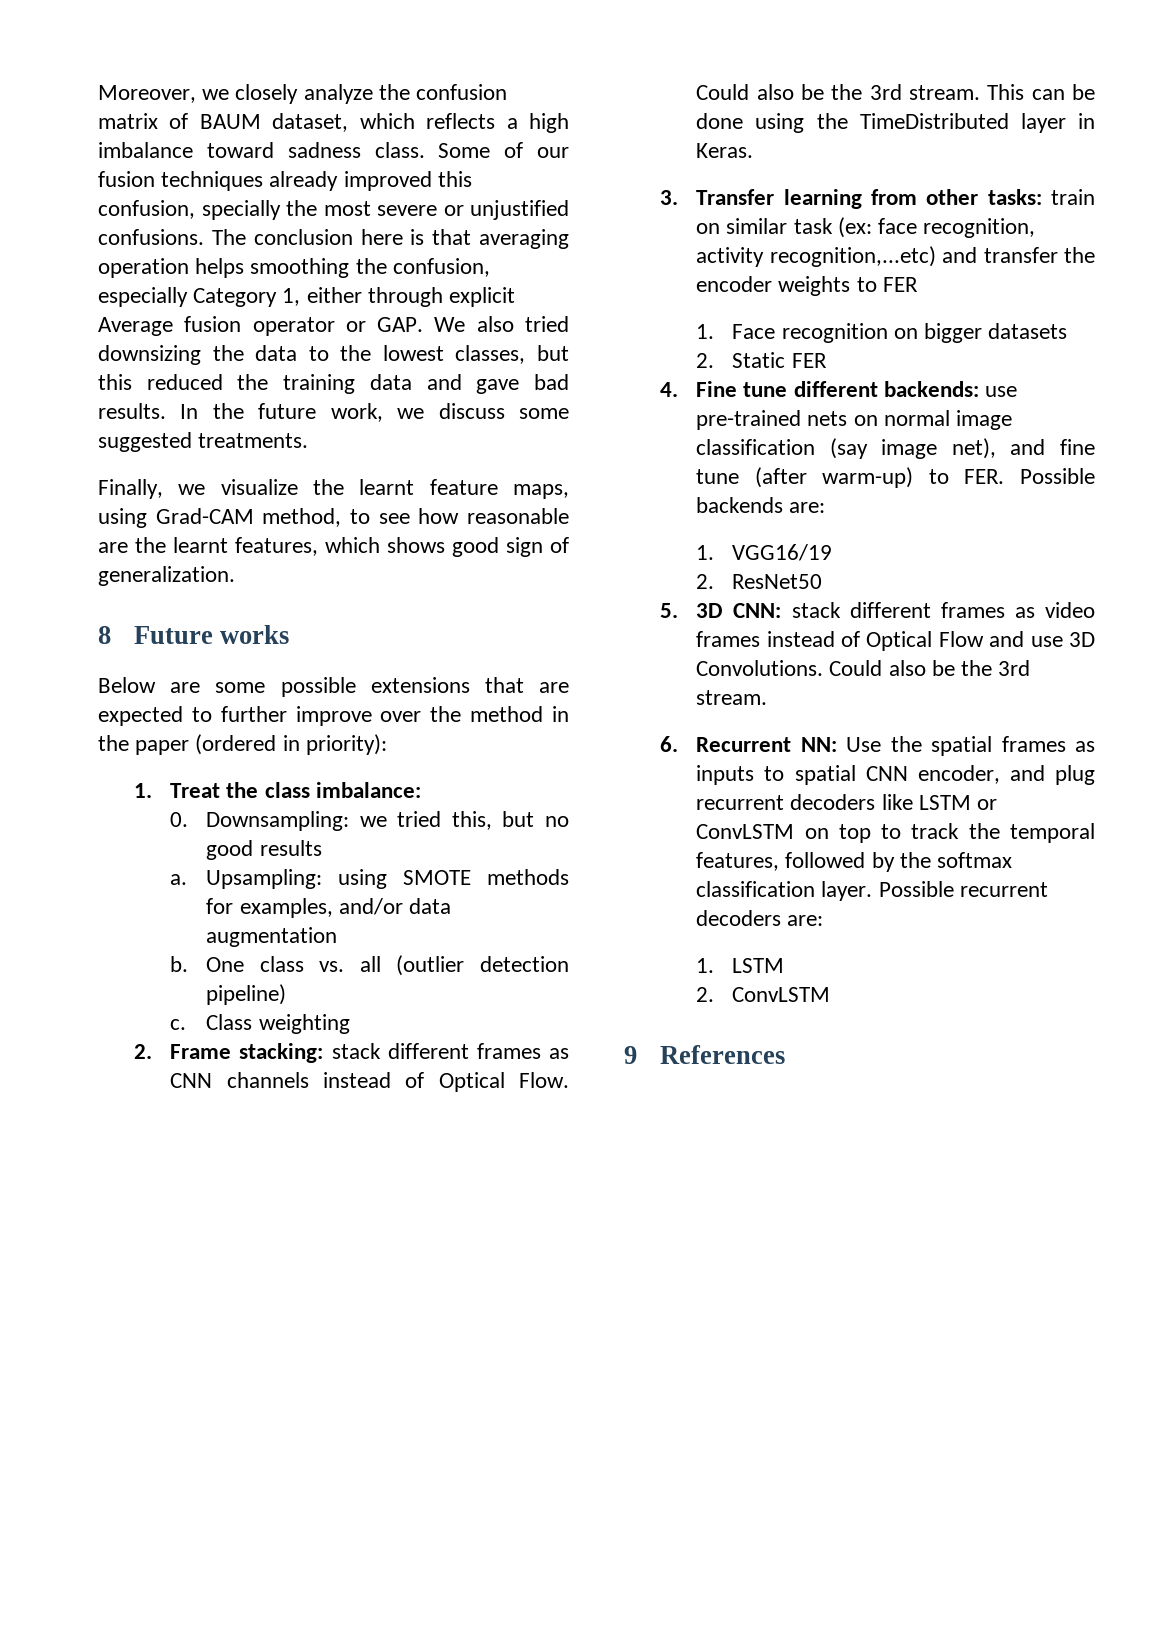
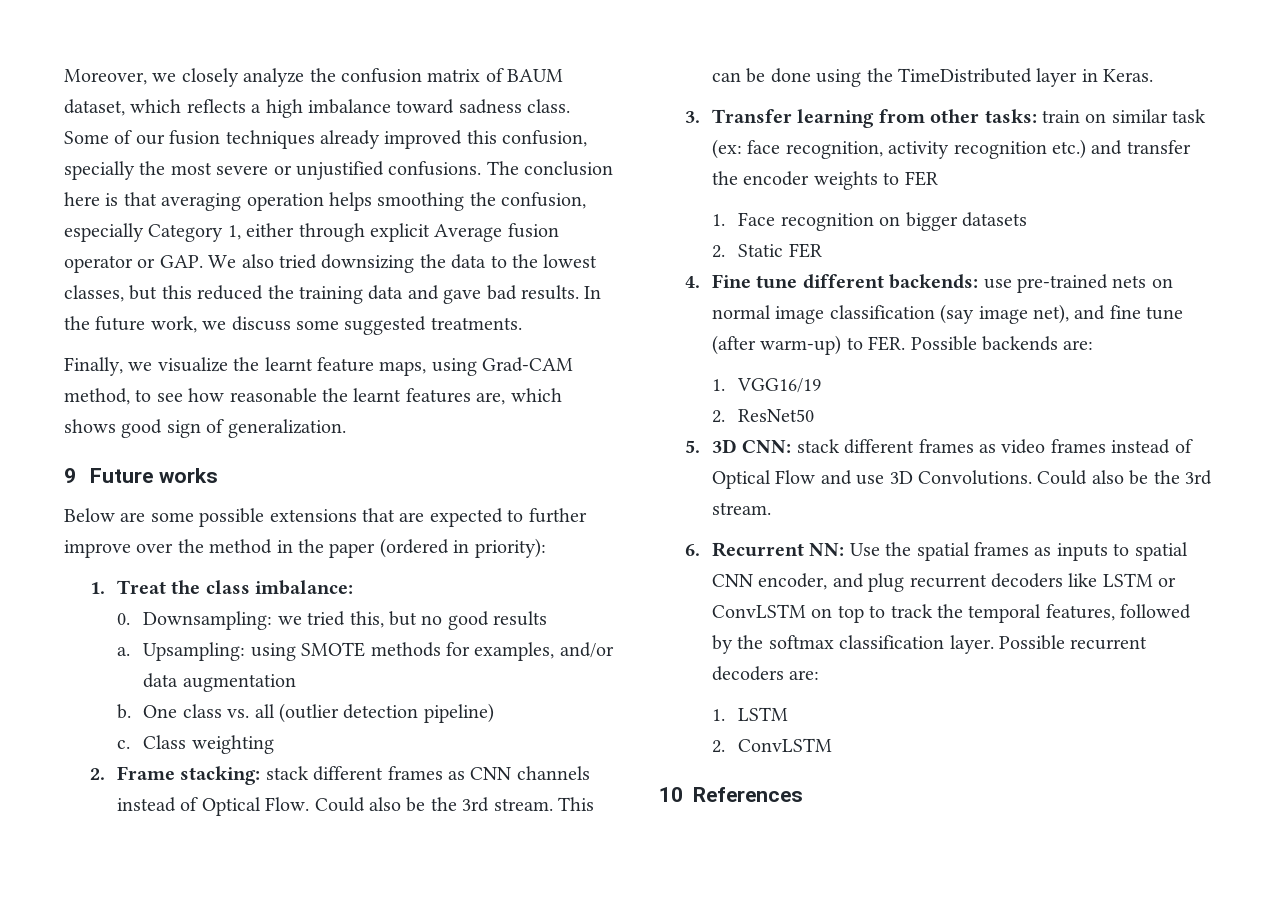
[98,537,318,556] are the learnt features, -> [322,388,506,405] the learnt features are,
[98,626,111,644] 8 -> [64,468,76,483] 9
[769,246,936,267] recognition,...etc) -> [953,139,1086,159] recognition etc.)
[624,1046,637,1064] 9 -> [659,787,683,802] 10

